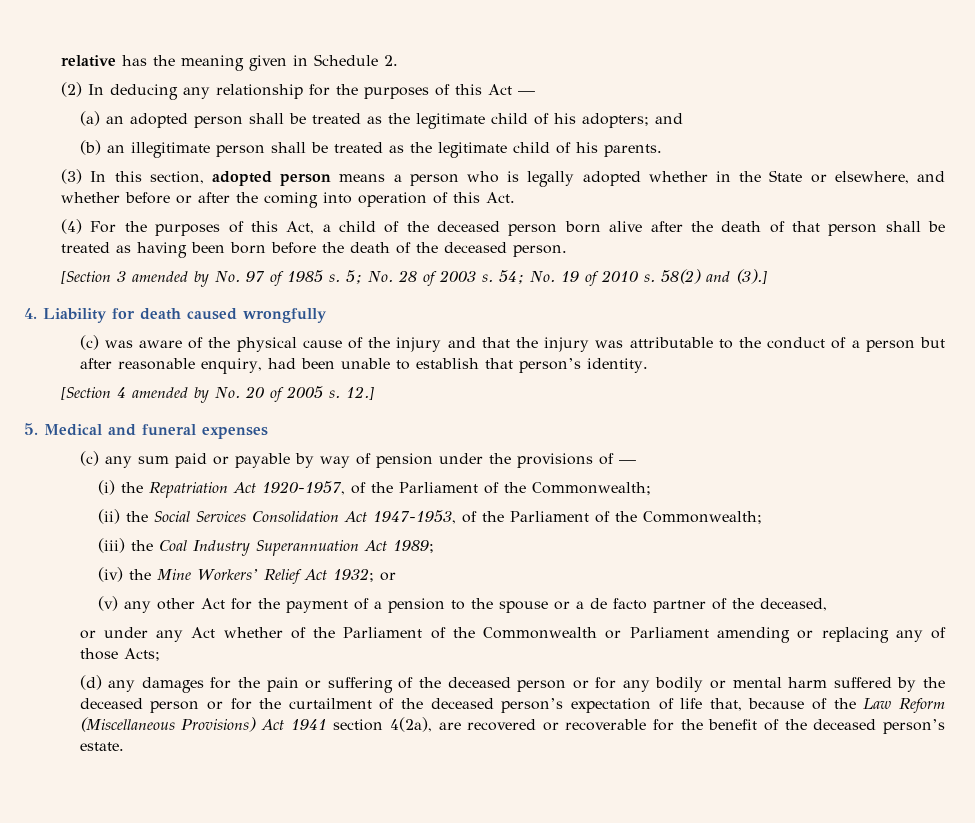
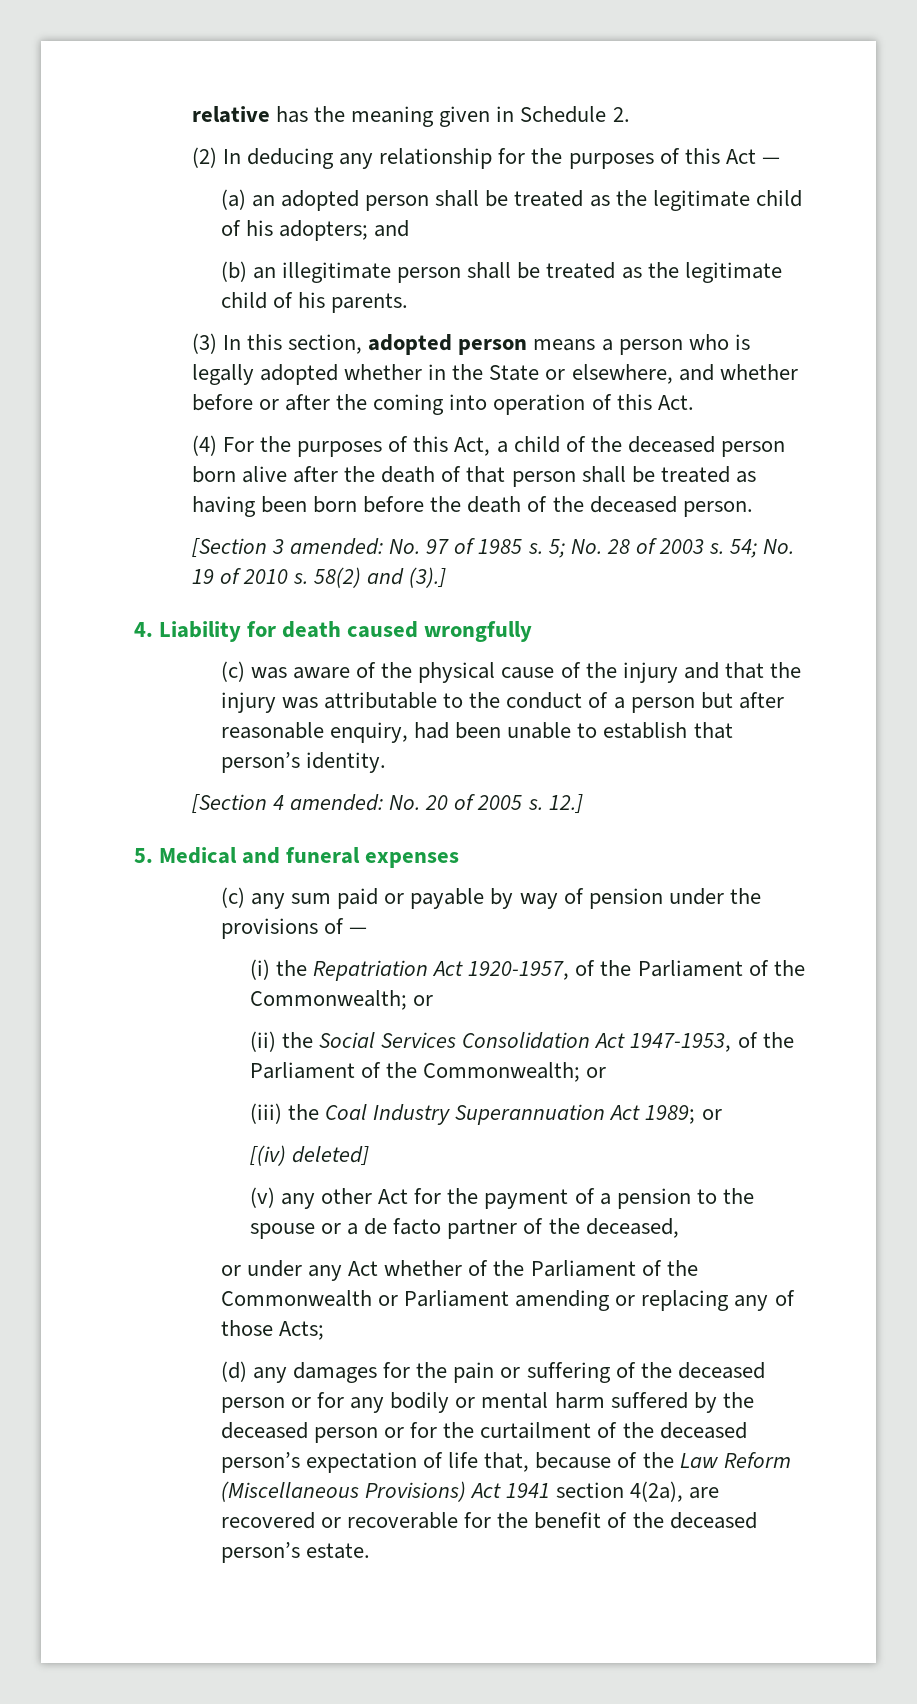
[132,271,210,287] amended by -> [290,538,384,555] amended:
[132,387,210,403] amended by -> [290,794,384,811] amended:
(652, 488) none -> [413,995,434,1006] or
(763, 517) none -> [586,1067,607,1078] or
[98,567,397,584] // (iv) the Mine Workers’ Relief Act 1932; or -> [701,1109,722,1120] [250,1145,370,1166] or // [(iv) deleted]

